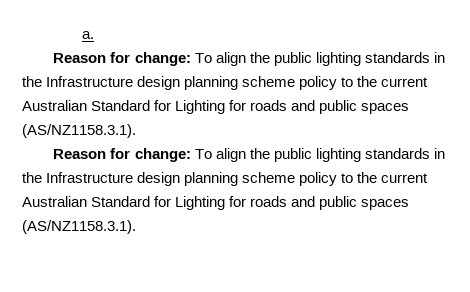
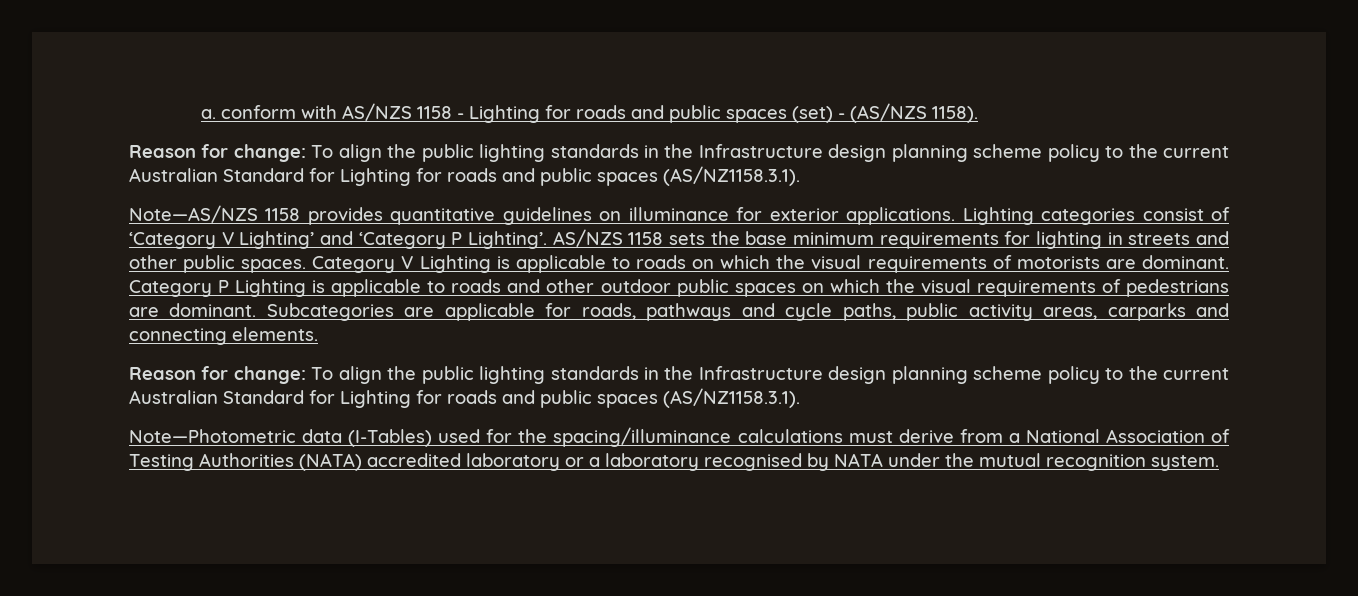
(94, 35) none -> [220,103,978,123] conform with AS/NZS 1158 - Lighting for roads and public spaces (set) - (AS/NZS 1158).
(136, 131) none -> [129,205,1230,225] [129,229,1229,249] [129,255,1229,273] [129,279,1229,297] [129,303,1229,321] [129,327,318,345] // Note—AS/NZS 1158 provides quantitative guidelines on illuminance for exterior applications. Lighting categories consist of ‘Category V Lighting’ and ‘Category P Lighting’. AS/NZS 1158 sets the base minimum requirements for lighting in streets and other public spaces. Category V Lighting is applicable to roads on which the visual requirements of motorists are dominant. Category P Lighting is applicable to roads and other outdoor public spaces on which the visual requirements of pedestrians are dominant. Subcategories are applicable for roads, pathways and cycle paths, public activity areas, carparks and connecting elements.
(136, 227) none -> [129,427,1230,447] [129,453,1219,471] // Note—Photometric data (I-Tables) used for the spacing/illuminance calculations must derive from a National Association of Testing Authorities (NATA) accredited laboratory or a laboratory recognised by NATA under the mutual recognition system.

